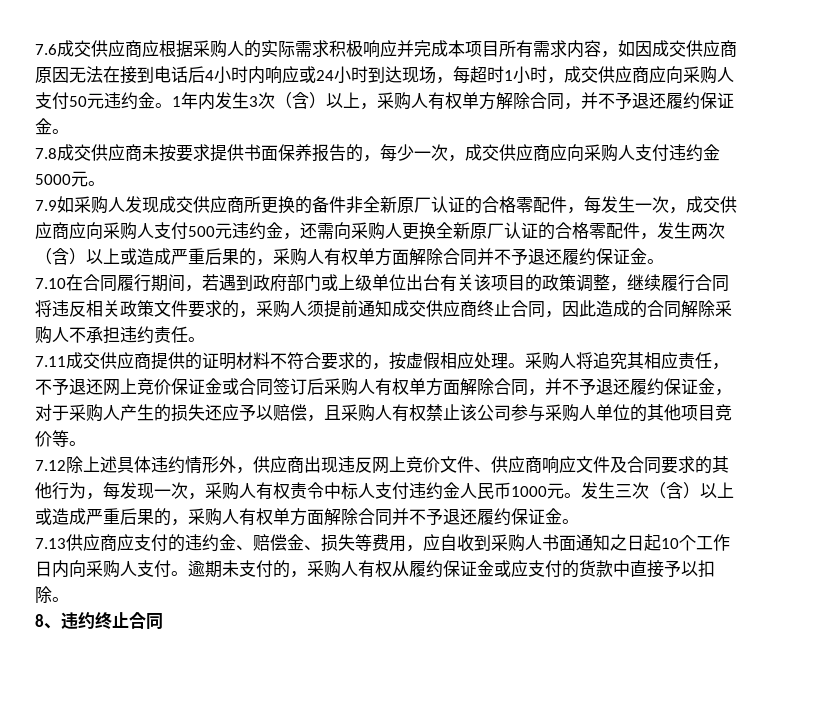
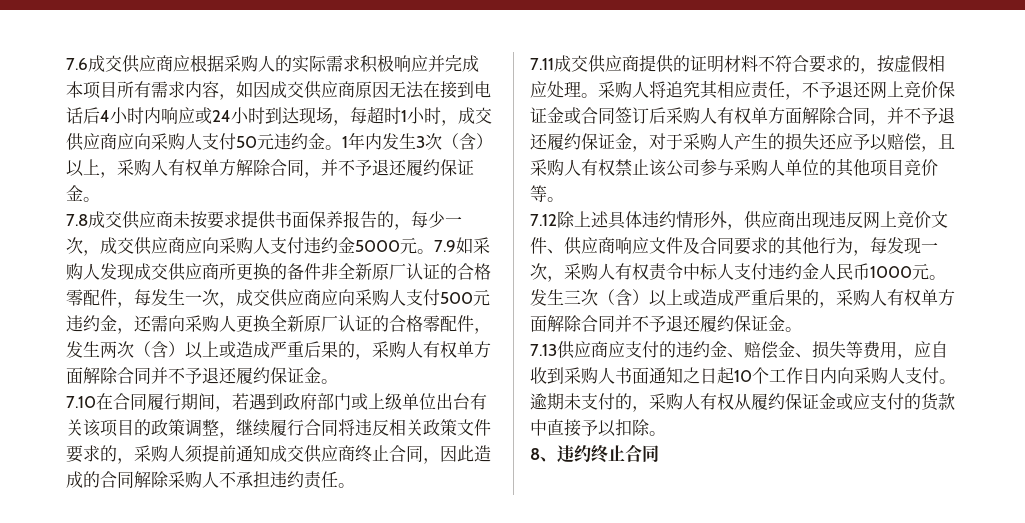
(105, 183) // -> (434, 251) none

